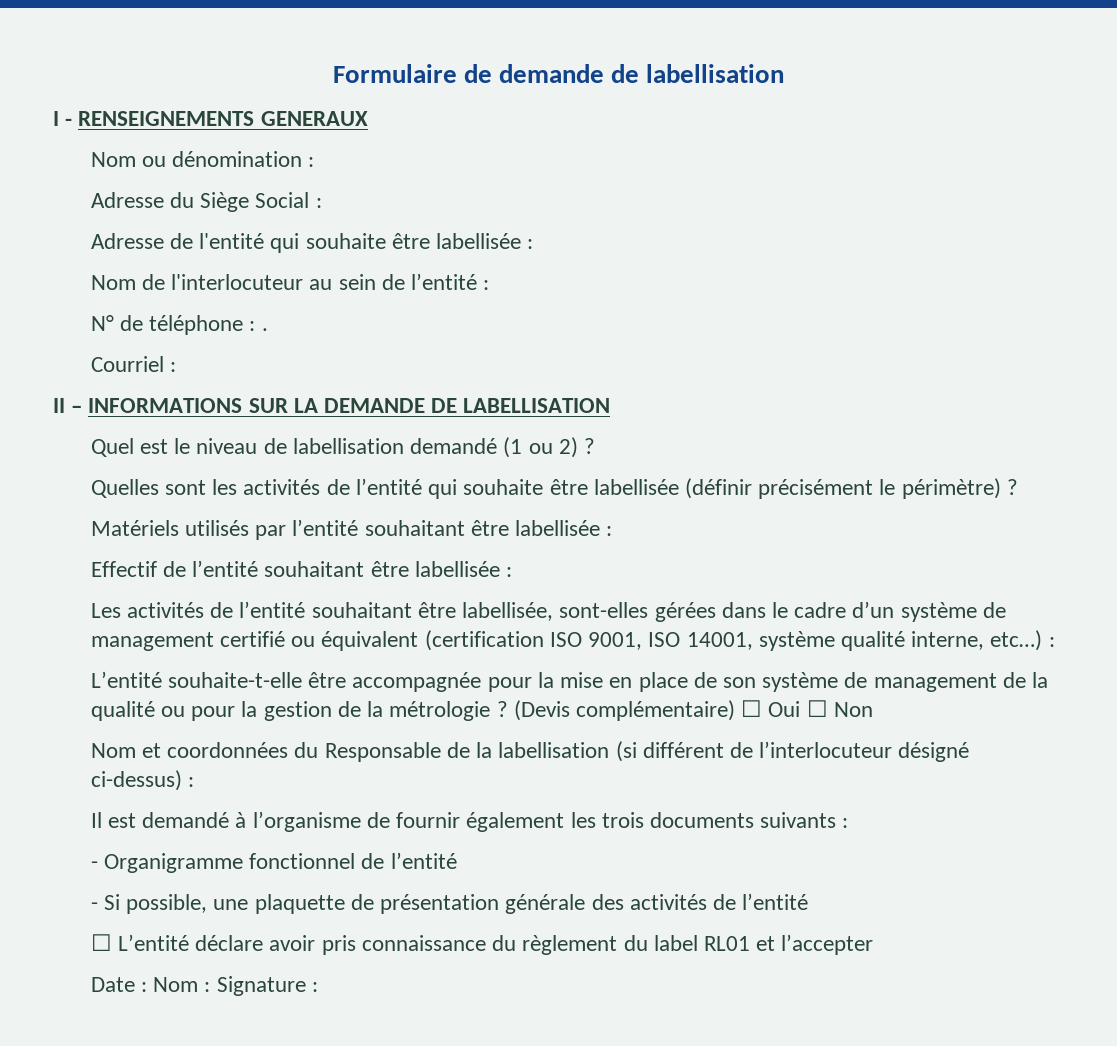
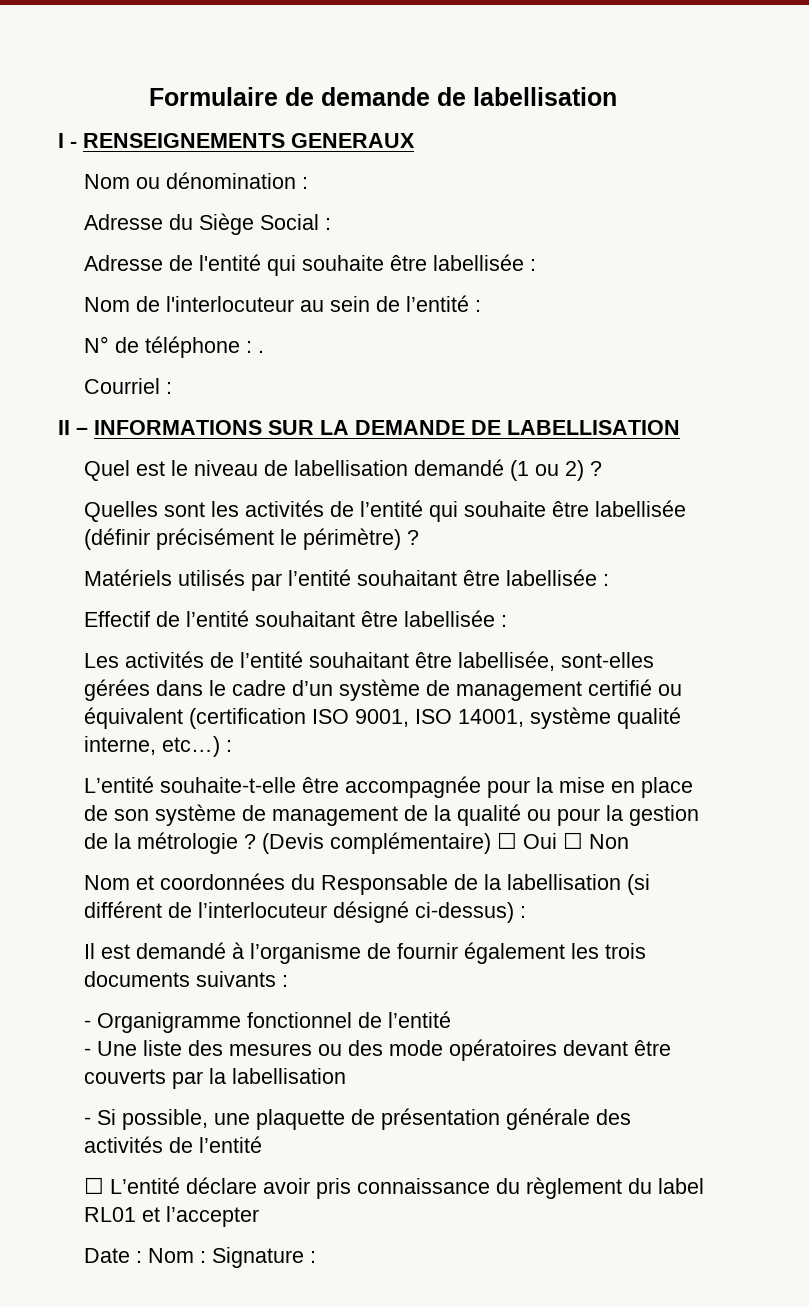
(457, 860) none -> [83,1039,671,1061] [83,1068,346,1089] // - Une liste des mesures ou des mode opératoires devant être couverts par la labellisation

